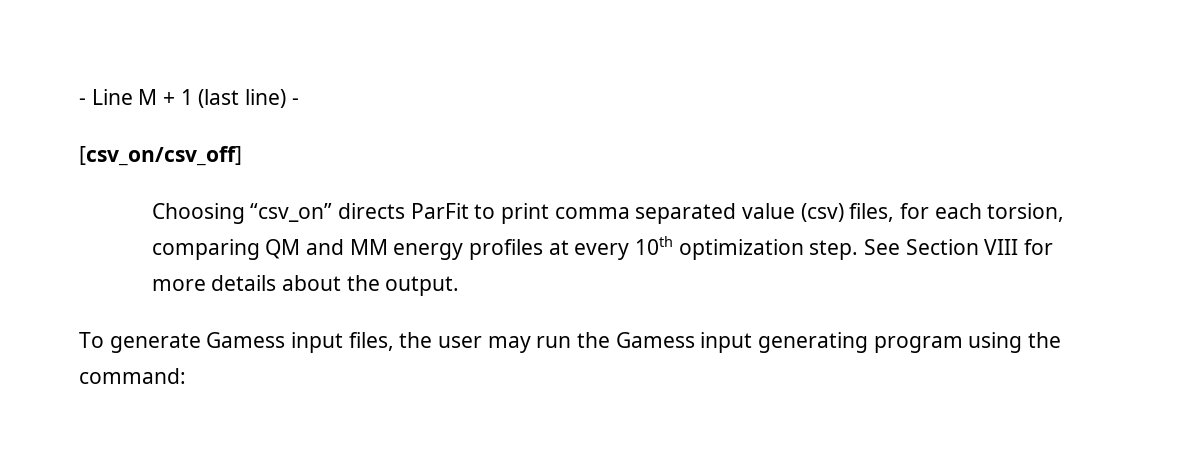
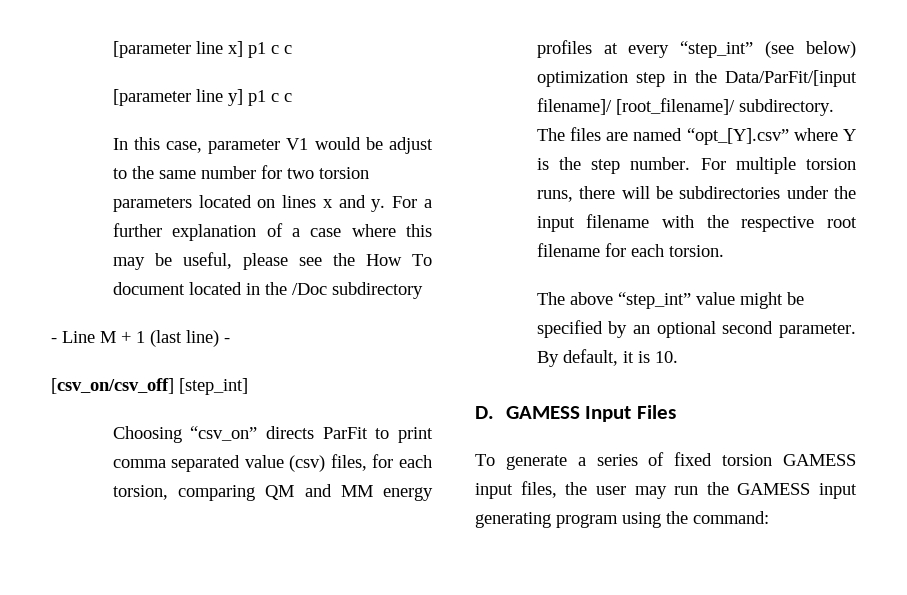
(79, 101) none -> [112,41,292,58] [112,89,292,106] [112,137,433,154] [112,165,369,179] [112,195,432,212] [112,223,432,241] [112,252,433,270] [112,282,423,299] [parameter line x] p1 c c // [parameter line y] p1 c c // In this case, parameter V1 would be adjust to the same number for two torsion parameters located on lines x and y. For a further explanation of a case where this may be useful, please see the How To document located in the /Doc subdirectory //
(242, 156) none -> [179,378,248,395] [step_int]
[634,236,1053,260] [151,275,460,296] [79,332,286,353] 10th optimization step. See Section VIII for more details about the output. // To generate Gamess -> [680,41,856,58] [536,70,857,87] [536,98,834,116] [536,127,856,145] [536,157,856,174] [536,186,856,202] [536,214,857,232] [536,243,724,257] [536,292,804,309] [536,320,856,338] [536,349,678,367] [475,405,676,422] [475,452,856,470] “step_int” (see below) optimization step in the Data/ParFit/[input filename]/ [root_filename]/ subdirectory. The files are named “opt_[Y].csv” where Y is the step number. For multiple torsion runs, there will be subdirectories under the input filename with the respective root filename for each torsion. // The above “step_int” value might be specified by an optional second parameter. By default, it is 10. // D. GAMESS Input Files // To generate a series of fixed torsion GAMESS
[615,332,695,348] Gamess -> [737,483,811,495] GAMESS

